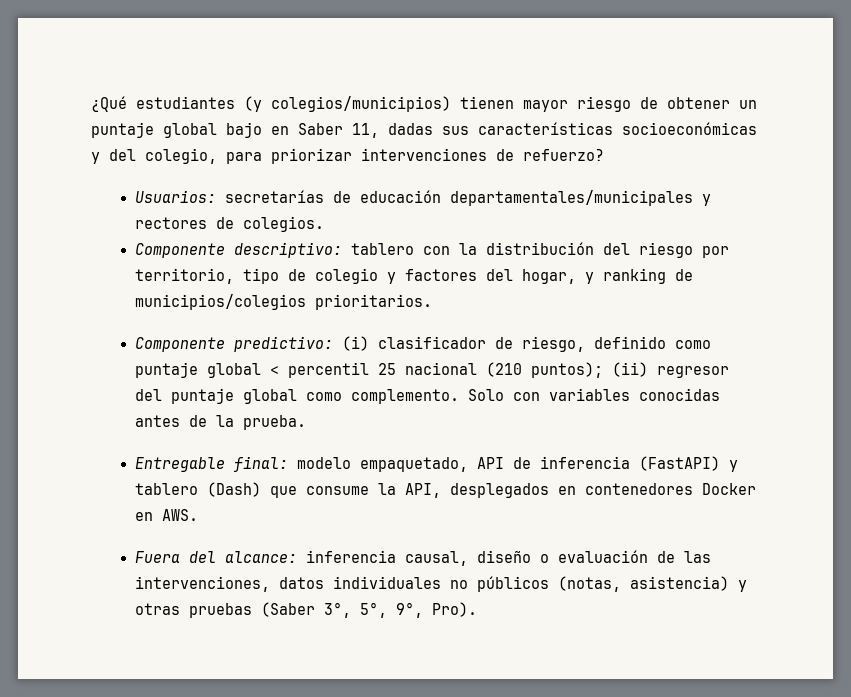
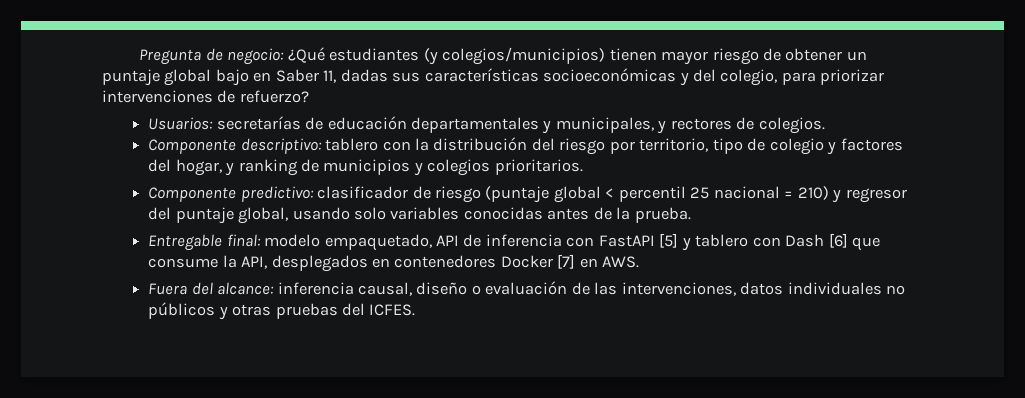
(91, 104) none -> [139,48,285,65] Pregunta de negocio:
[449,190,693,206] departamentales/municipales -> [411,117,654,134] departamentales y municipales,
[134,294,306,310] municipios/colegios -> [323,159,491,176] municipios y colegios
[341,336,369,351] (i) -> (314, 194) none
[521,336,711,352] [134,362,198,378] riesgo, definido como puntaje -> [435,186,550,203] riesgo (puntaje
[485,362,729,378] [134,388,540,404] (210 puntos); (ii) regresor del puntaje global como complemento. Solo con -> [784,186,907,203] [148,207,387,224] = 210) y regresor del puntaje global, usando solo
[638,456,738,472] [134,482,261,497] (FastAPI) y tablero (Dash) -> [566,233,848,251] con FastAPI [5] y tablero con Dash [6]
(756, 489) none -> [557,254,576,269] [7]
[557,576,729,592] (notas, asistencia) -> (216, 310) none
[260,602,477,618] (Saber 3°, 5°, 9°, Pro). -> [342,303,416,316] del ICFES.

